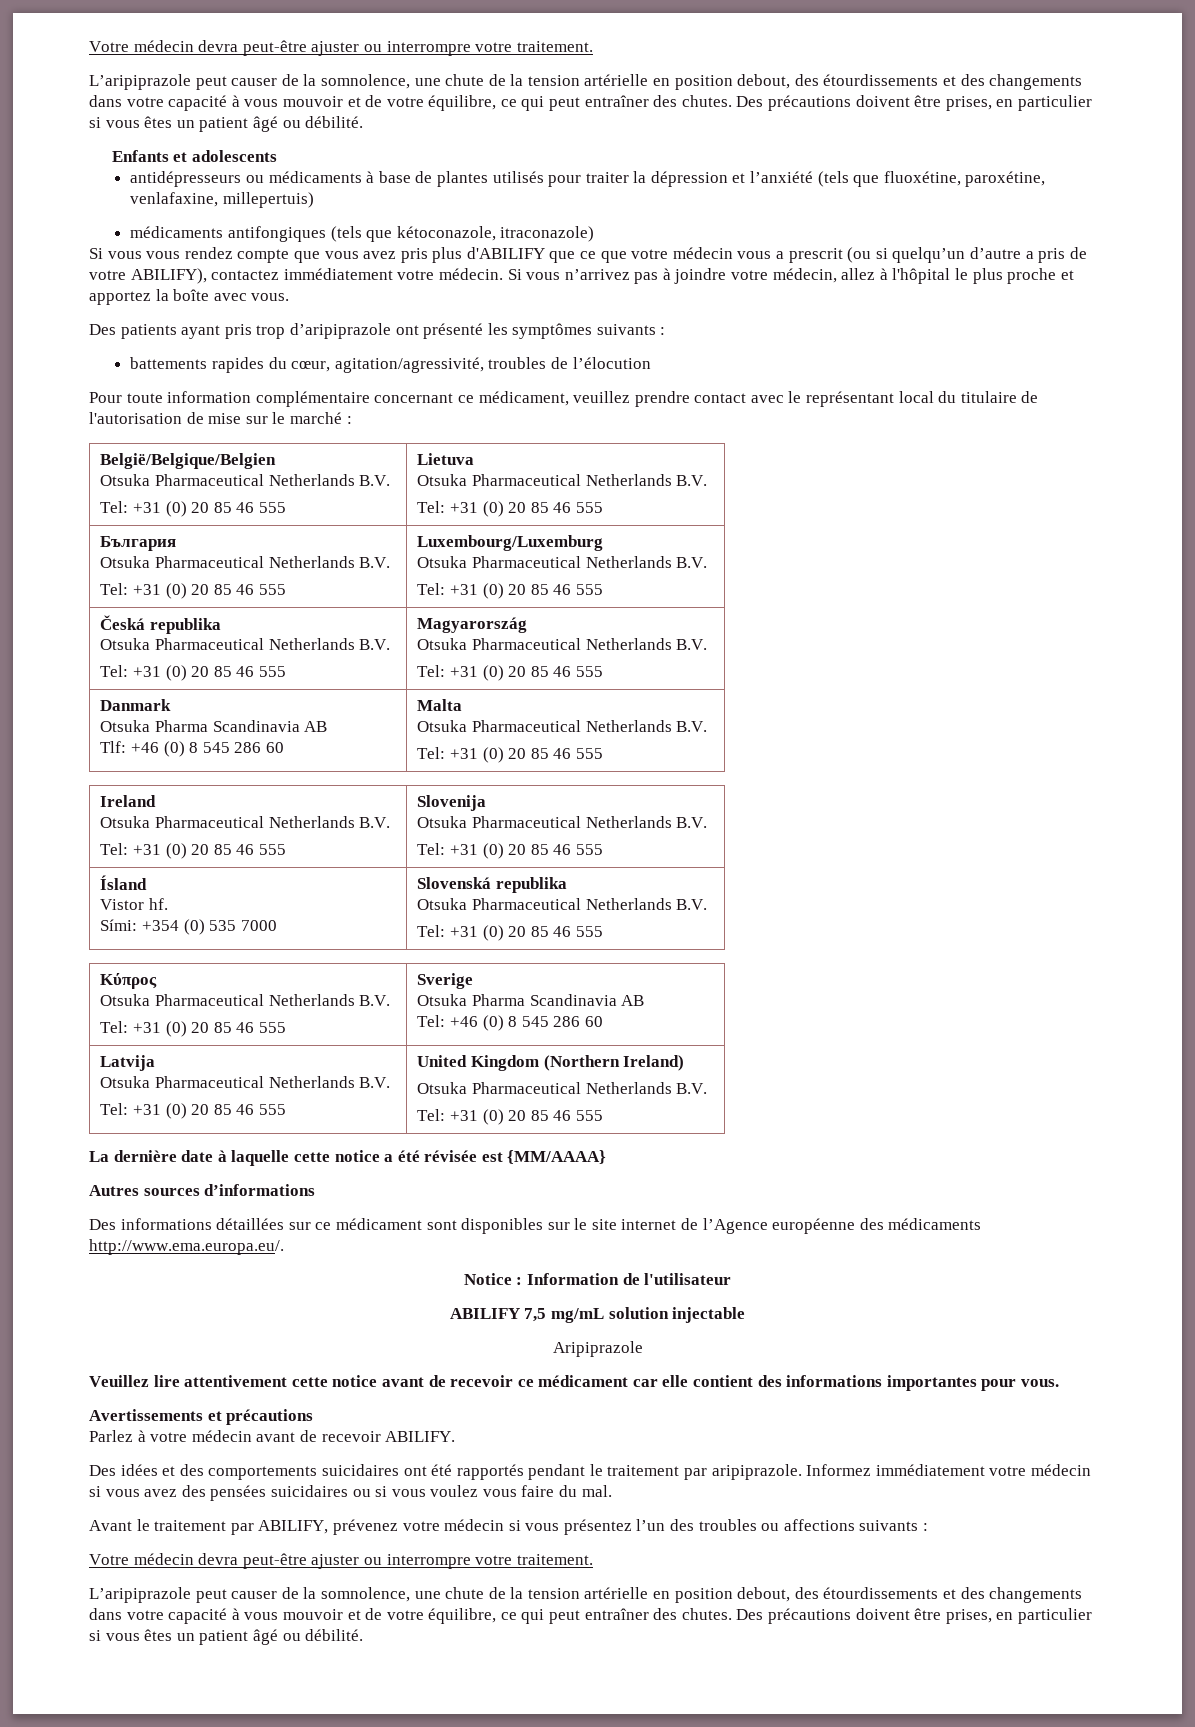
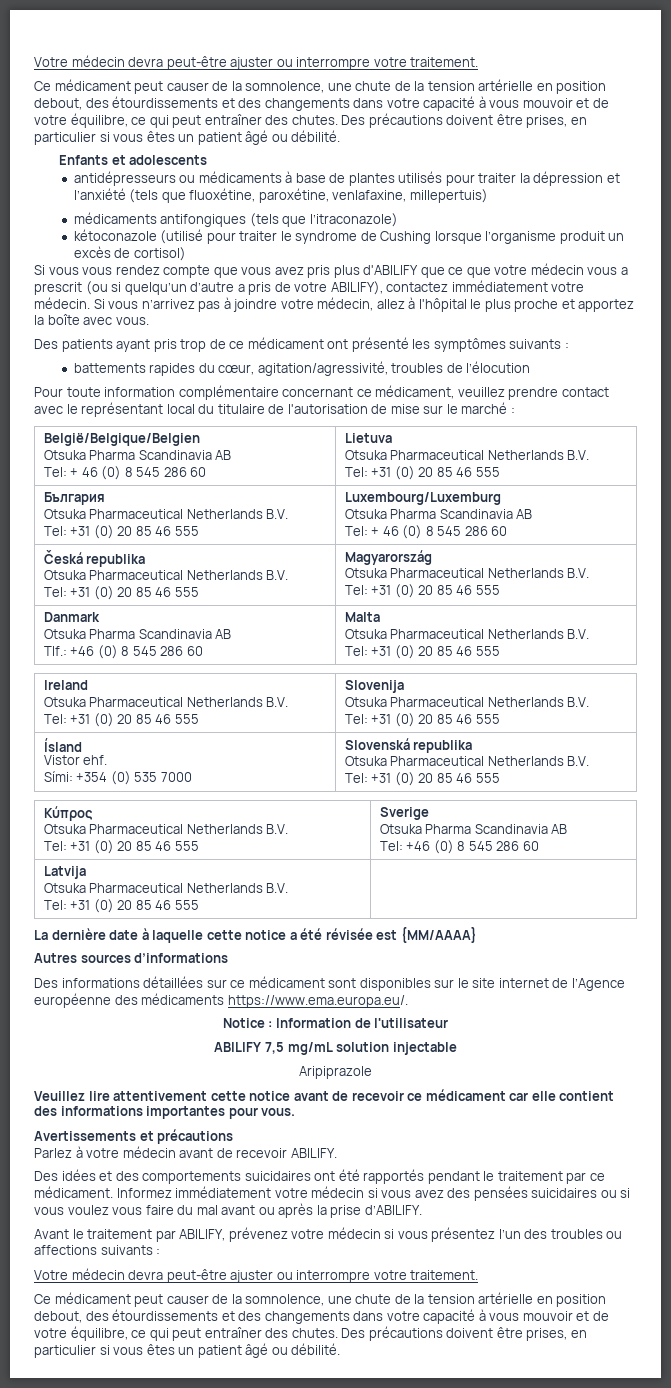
[89,40,593,56] [89,74,191,90] Votre médecin devra peut-être ajuster ou interrompre votre traitement. // L’aripiprazole -> [34,55,479,70] [34,79,131,91] Votre médecin devra peut-être ajuster ou interrompre votre traitement. // Ce médicament
[396,226,595,242] kétoconazole, itraconazole) -> [309,213,398,227] [73,229,625,244] [73,246,186,261] l’itraconazole) // kétoconazole (utilisé pour traiter le syndrome de Cushing lorsque l’organisme produit un excès de cortisol)
[289,323,391,339] d’aripiprazole -> [209,337,324,349] de ce médicament
[155,474,391,486] [100,501,287,517] Pharmaceutical Netherlands B.V. // Tel: +31 (0) 20 85 46 555 -> [89,450,232,460] [43,466,207,480] Pharma Scandinavia AB // Tel: + 46 (0) 8 545 286 60
[472,556,708,568] [417,583,604,599] Pharmaceutical Netherlands B.V. // Tel: +31 (0) 20 85 46 555 -> [390,509,533,519] [344,525,508,539] Pharma Scandinavia AB // Tel: + 46 (0) 8 545 286 60
[100,741,127,753] Tlf: -> [43,646,67,656] Tlf.:
[149,898,169,910] hf. -> [83,755,108,765] ehf.
[417,1055,685,1071] [417,1082,708,1094] [417,1109,604,1125] United Kingdom (Northern Ireland) // Otsuka Pharmaceutical Netherlands B.V. // Tel: +31 (0) 20 85 46 555 -> (199, 905) none
[89,1239,284,1255] http://www.ema.europa.eu/. -> [227,995,408,1008] https://www.ema.europa.eu/.
[711,1464,802,1480] aripiprazole. -> [589,1173,605,1181] [34,1186,113,1198] ce médicament.
[581,1485,612,1497] mal. -> [196,1203,422,1218] mal avant ou après la prise d’ABILIFY.
[89,1587,191,1603] L’aripiprazole -> [34,1292,131,1304] Ce médicament

